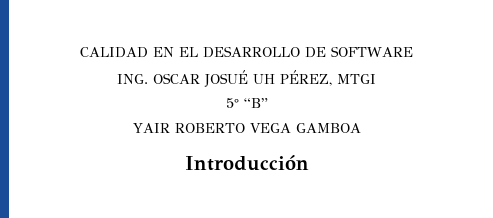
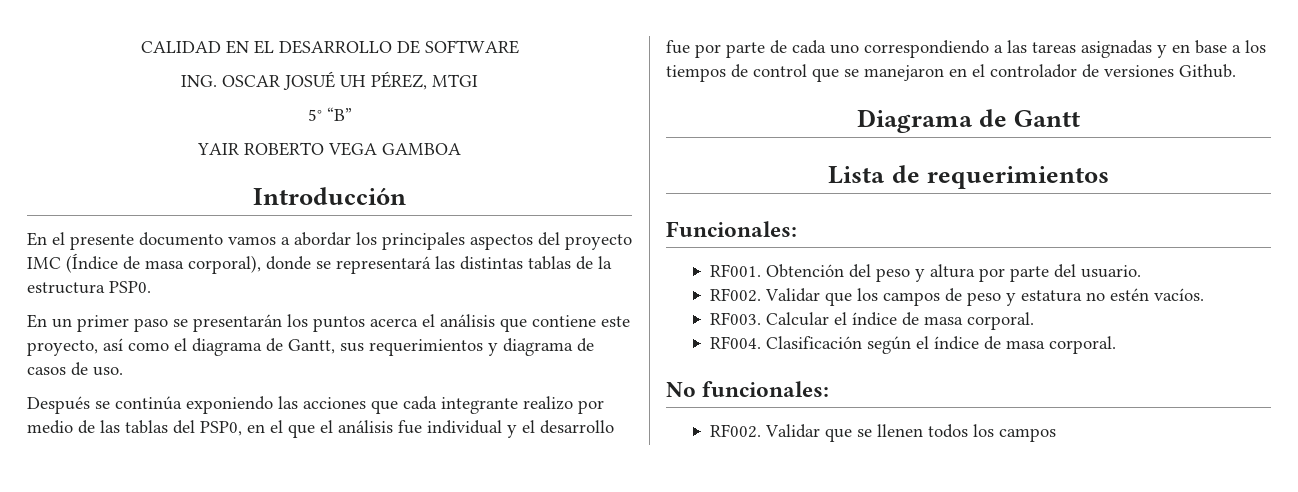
(309, 163) none -> [27,232,632,250] [27,253,612,274] [27,281,151,294] [27,314,630,332] [27,338,594,356] [27,362,123,376] [27,396,604,414] [27,420,614,438] [666,40,1266,58] [666,64,1236,82] [856,109,1081,133] [828,165,1109,189] [666,221,797,237] [709,264,1141,282] [709,288,1204,306] [709,312,1034,330] [709,336,1116,354] [666,381,830,397] [709,424,1056,442] // En el presente documento vamos a abordar los principales aspectos del proyecto IMC (Índice de masa corporal), donde se representará las distintas tablas de la estructura PSP0. // En un primer paso se presentarán los puntos acerca el análisis que contiene este proyecto, así como el diagrama de Gantt, sus requerimientos y diagrama de casos de uso. // Después se continúa exponiendo las acciones que cada integrante realizo por medio de las tablas del PSP0, en el que el análisis fue individual y el desarrollo fue por parte de cada uno correspondiendo a las tareas asignadas y en base a los tiempos de control que se manejaron en el controlador de versiones Github. // Diagrama de Gantt // Lista de requerimientos // Funcionales: // RF001. Obtención del peso y altura por parte del usuario. // RF002. Validar que los campos de peso y estatura no estén vacíos. // RF003. Calcular el índice de masa corporal. // RF004. Clasificación según el índice de masa corporal. // No funcionales: // RF002. Validar que se llenen todos los campos

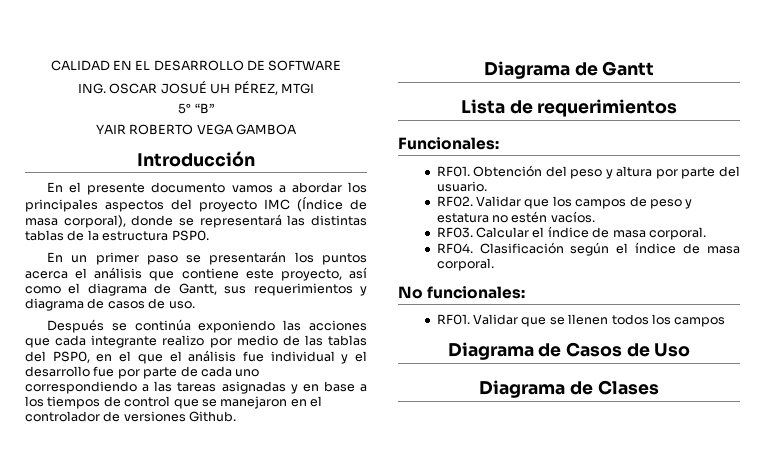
[709,264,761,277] RF001. -> [436,166,470,177] RF01.
[709,288,761,302] RF002. -> [436,196,473,207] RF02.
[709,312,761,325] RF003. -> [436,227,473,238] RF03.
[709,336,761,349] RF004. -> [436,243,473,254] RF04.
[709,424,761,438] RF002. -> [436,314,470,325] RF01.
(1056, 435) none -> [447,342,691,360] [479,380,659,398] // Diagrama de Casos de Uso // Diagrama de Clases

